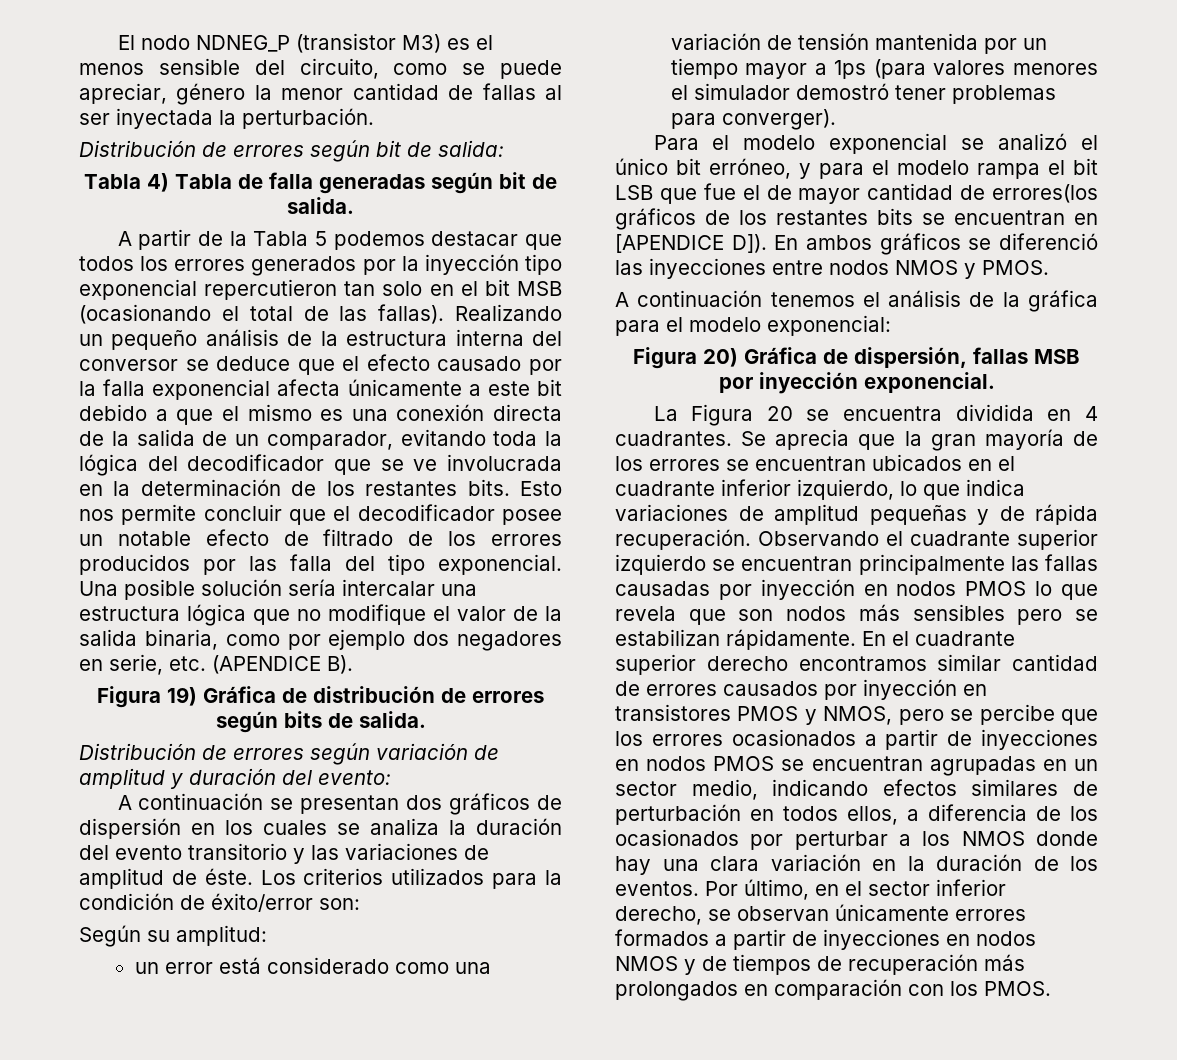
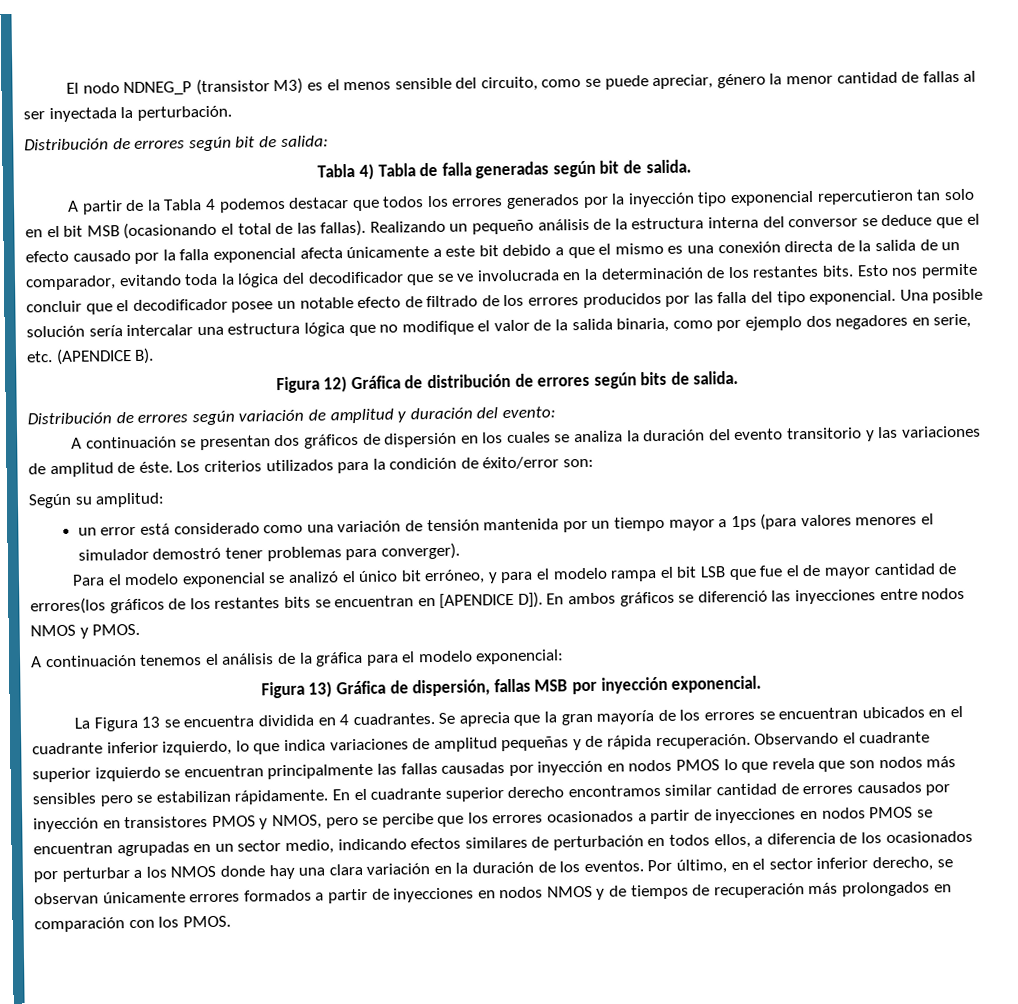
[314,231,327,246] 5 -> [204,198,216,211] 4
[167,687,197,706] 19) -> [323,376,348,393] 12)
[703,348,738,367] 20) -> [308,681,333,698] 13)
[766,406,793,421] 20 -> [141,716,161,728] 13

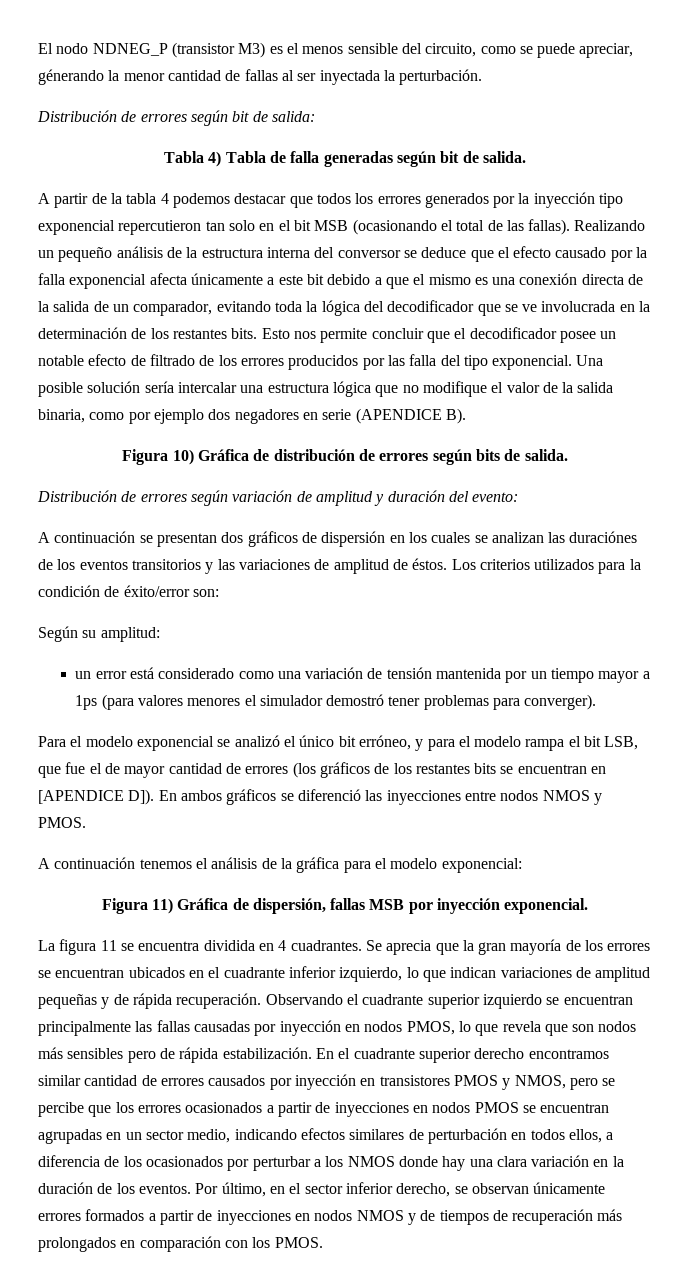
[716,73,766,89] género -> [38,69,104,85] génerando
[163,199,203,211] Tabla -> [126,193,157,204] tabla
[933,313,972,329] [26,351,53,363] serie, etc. -> [322,409,352,420] serie
[323,376,348,393] 12) -> [172,449,194,465] 10)
[574,427,863,443] analiza la duración del evento transitorio -> [491,531,638,543] [38,559,201,570] analizan las duraciónes de los eventos transitorios
[138,461,173,473] éste. -> [412,558,448,570] éstos.
[700,566,727,578] LSB -> [604,736,639,750] LSB,
[30,597,106,615] errores(los -> [245,762,316,778] errores (los
[308,681,333,698] 13) -> [151,898,173,914] 11)
[93,716,161,732] Figura 13 -> [59,939,117,955] figura 11
[283,739,326,752] indica -> [450,967,497,978] indican
[676,759,721,771] PMOS -> [406,1021,455,1035] PMOS,
[136,789,329,805] se estabilizan rápidamente. -> [159,1047,312,1063] de rápida estabilización.

